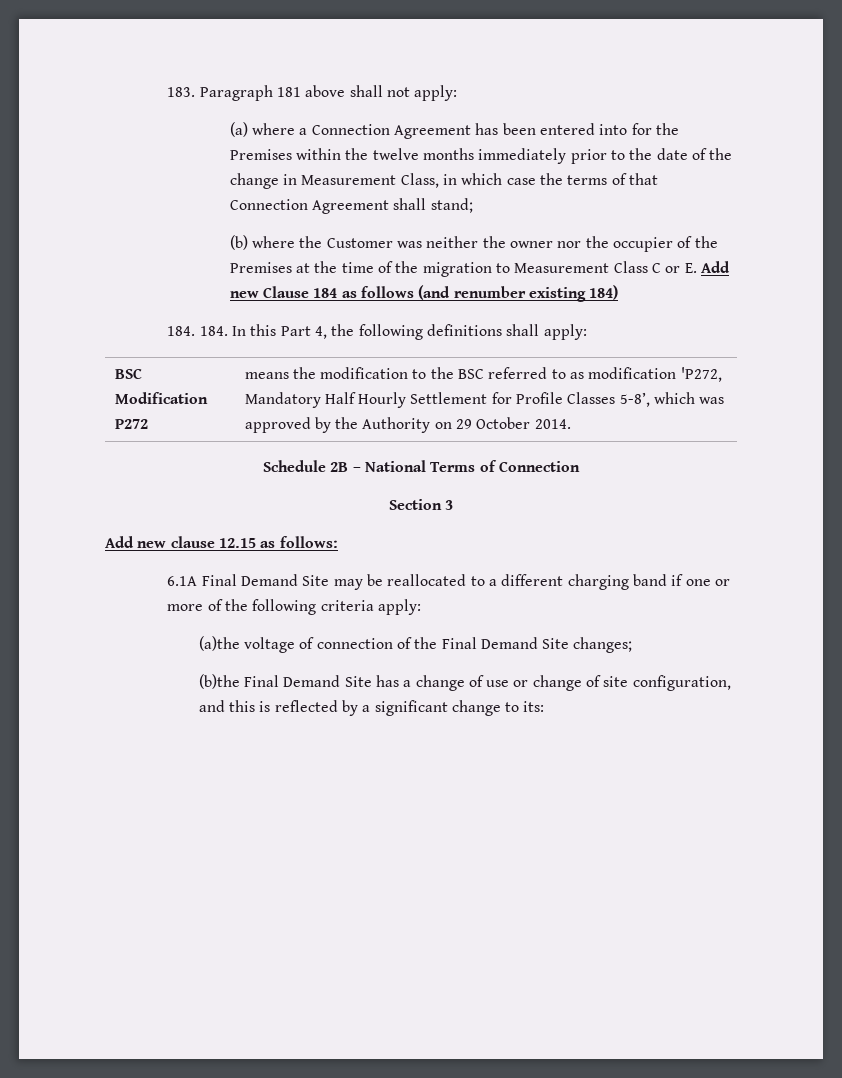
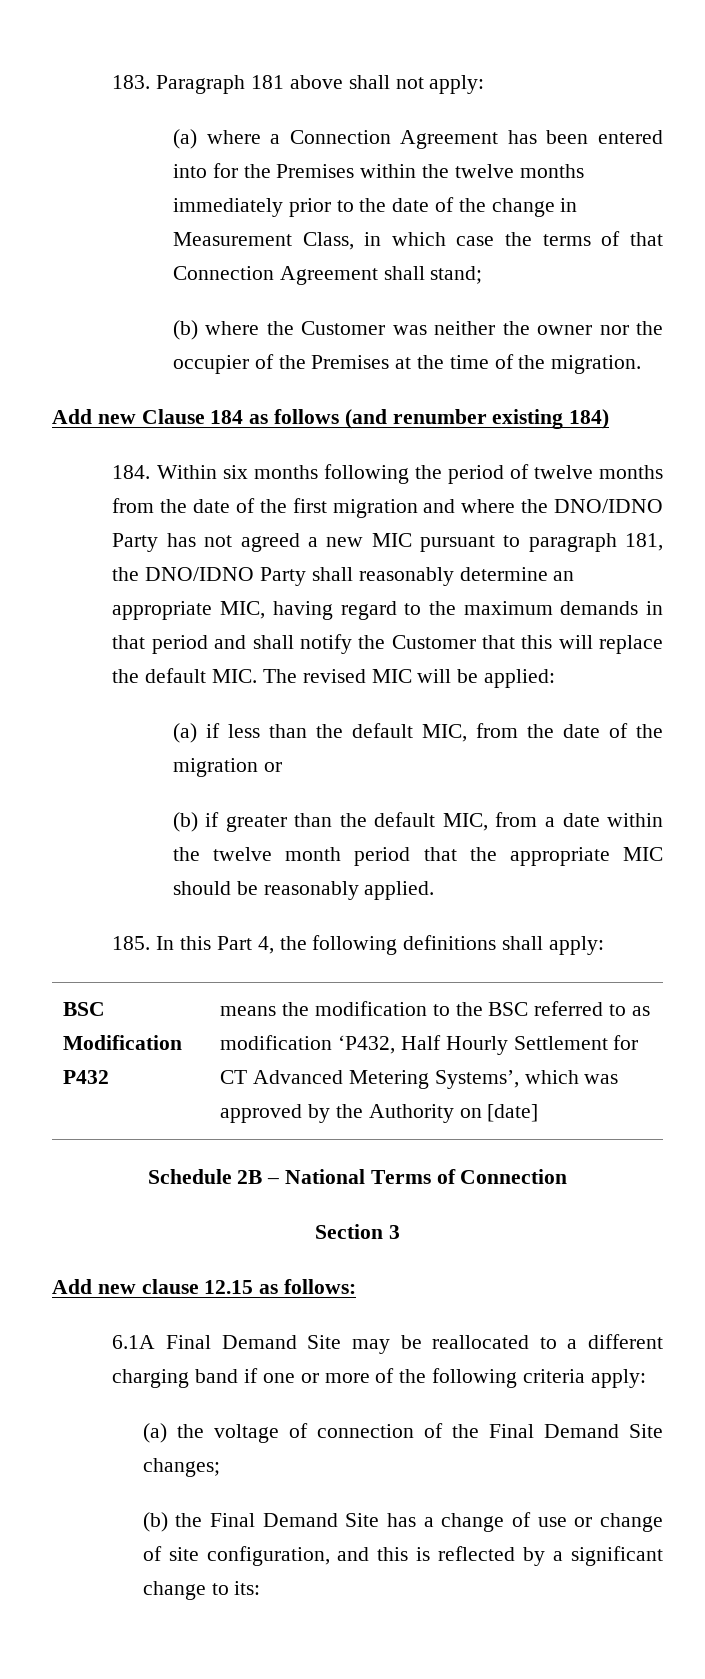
[422,261,697,277] migration to Measurement Class C or E. -> [551,355,642,374] migration. //
[199,326,228,336] 184. -> [156,464,663,484] [112,498,663,518] [112,533,663,552] [112,567,575,586] [112,601,663,620] [112,634,663,654] [112,668,555,688] [172,723,664,743] [172,758,282,777] [172,812,664,832] [172,847,664,866] [172,881,435,900] [112,936,151,950] Within six months following the period of twelve months from the date of the first migration and where the DNO/IDNO Party has not agreed a new MIC pursuant to paragraph 181, the DNO/IDNO Party shall reasonably determine an appropriate MIC, having regard to the maximum demands in that period and shall notify the Customer that this will replace the default MIC. The revised MIC will be applied: // (a) if less than the default MIC, from the date of the migration or // (b) if greater than the default MIC, from a date within the twelve month period that the appropriate MIC should be reasonably applied. // 185.
[114,419,148,429] P272 -> [63,1070,110,1084] P432
[680,367,722,382] [244,392,321,408] 'P272, Mandatory -> [338,1035,396,1054] ‘P432,
[516,392,650,407] Profile Classes 5-8’, -> [220,1070,519,1089] CT Advanced Metering Systems’,
[456,417,571,429] 29 October 2014. -> [487,1104,539,1122] [date]
[198,636,240,651] (a)the -> [142,1423,204,1443] (a) the
[198,674,240,689] (b)the -> [142,1512,203,1532] (b) the

